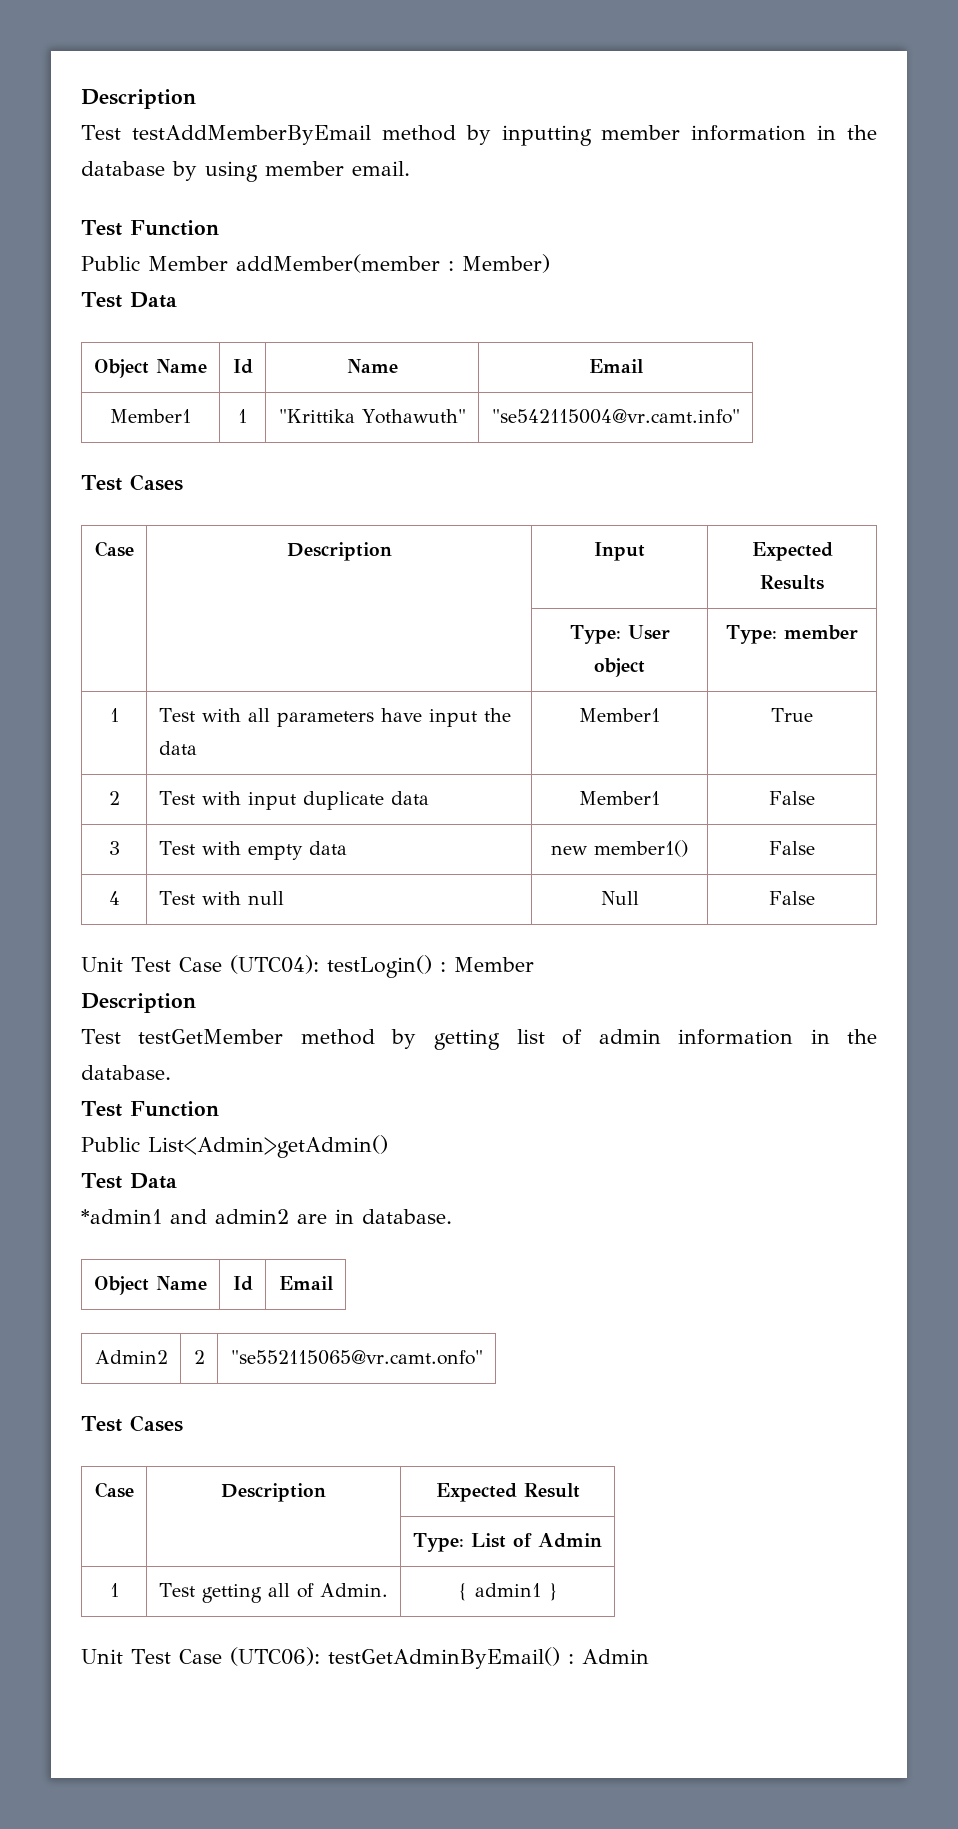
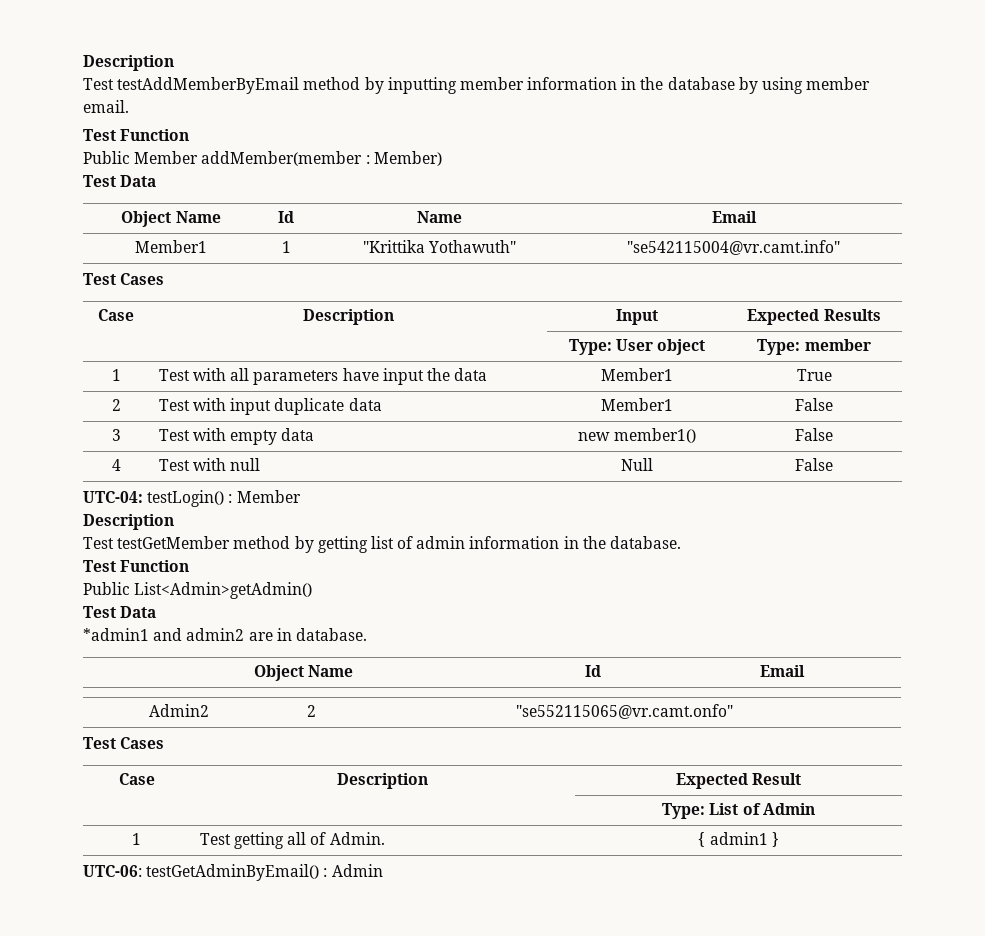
[81,955,319,974] Unit Test Case (UTC04): -> [83,491,143,503] UTC-04:
[81,1647,320,1666] Unit Test Case (UTC06): -> [83,865,142,877] UTC-06:

